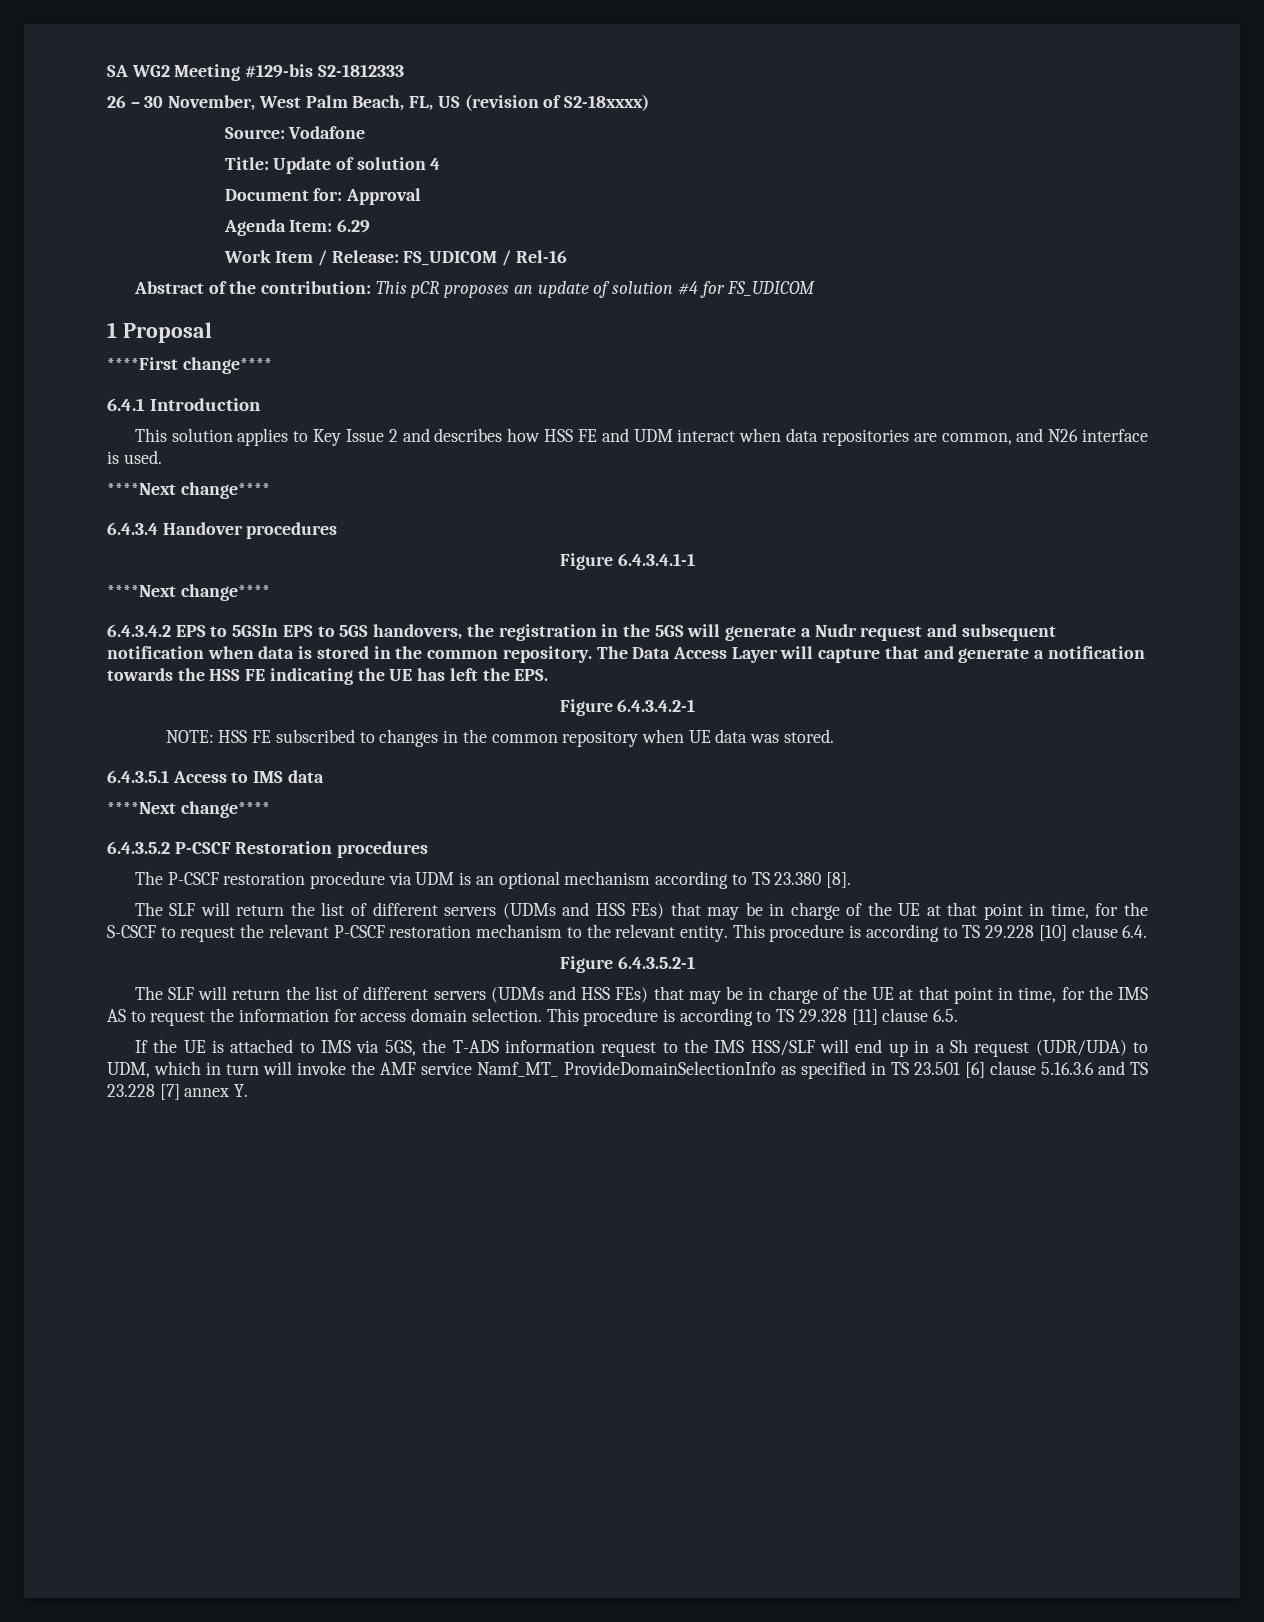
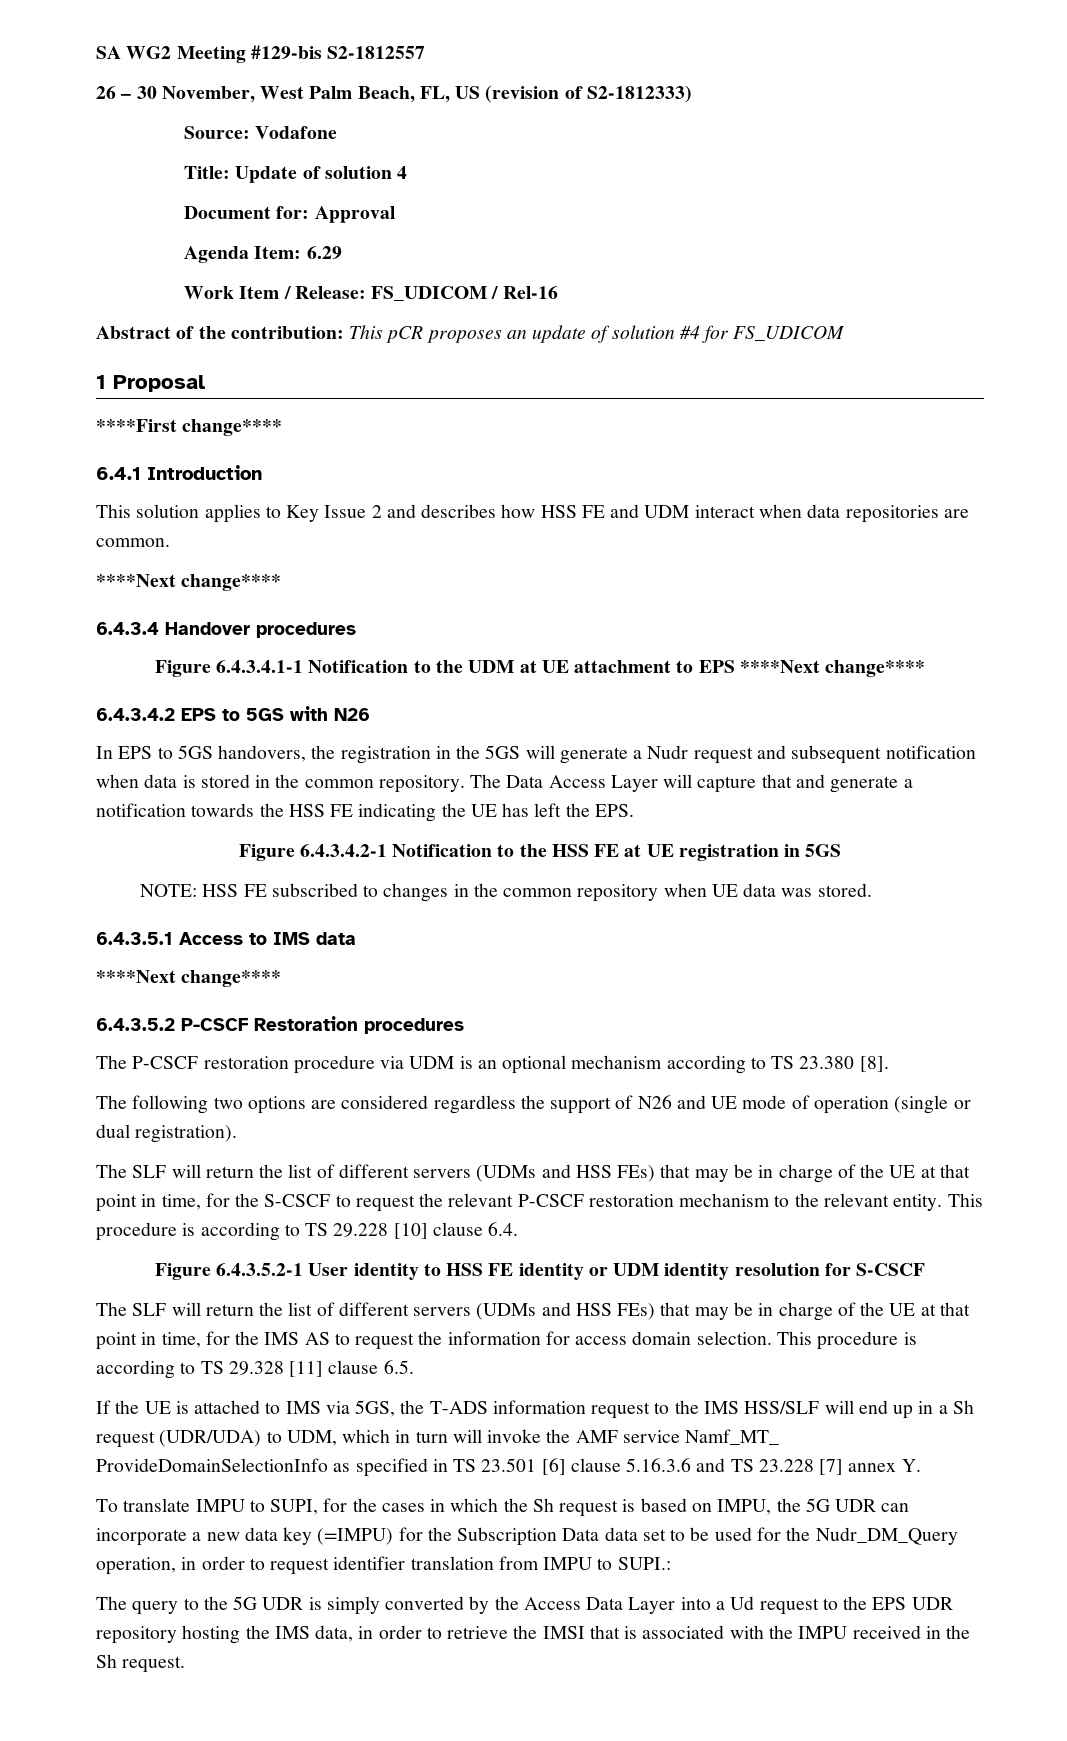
[317,64,404,77] S2-1812333 -> [327,46,426,59] S2-1812557
[563,94,649,111] S2-18xxxx) -> [586,85,692,103] S2-1812333)
[941,428,1148,445] [107,450,162,464] common, and N26 interface is used. -> [96,538,170,547] common.
(695, 559) // -> [308,660,735,673] Notification to the UDM at UE attachment to EPS
[232,625,279,637] 5GSIn -> [246,706,370,721] [96,746,113,759] 5GS with N26 // In
(696, 705) none -> [392,844,842,861] Notification to the HSS FE at UE registration in 5GS
(851, 880) none -> [96,1095,971,1114] [96,1124,238,1143] // The following two options are considered regardless the support of N26 and UE mode of operation (single or dual registration).
(695, 962) none -> [308,1263,926,1280] User identity to HSS FE identity or UDM identity resolution for S-CSCF
(249, 1090) none -> [96,1498,910,1517] [96,1527,958,1546] [96,1556,671,1575] [96,1596,953,1615] [96,1625,971,1644] [96,1654,186,1673] // To translate IMPU to SUPI, for the cases in which the Sh request is based on IMPU, the 5G UDR can incorporate a new data key (=IMPU) for the Subscription Data data set to be used for the Nudr_DM_Query operation, in order to request identifier translation from IMPU to SUPI.: // The query to the 5G UDR is simply converted by the Access Data Layer into a Ud request to the EPS UDR repository hosting the IMS data, in order to retrieve the IMSI that is associated with the IMPU received in the Sh request.

